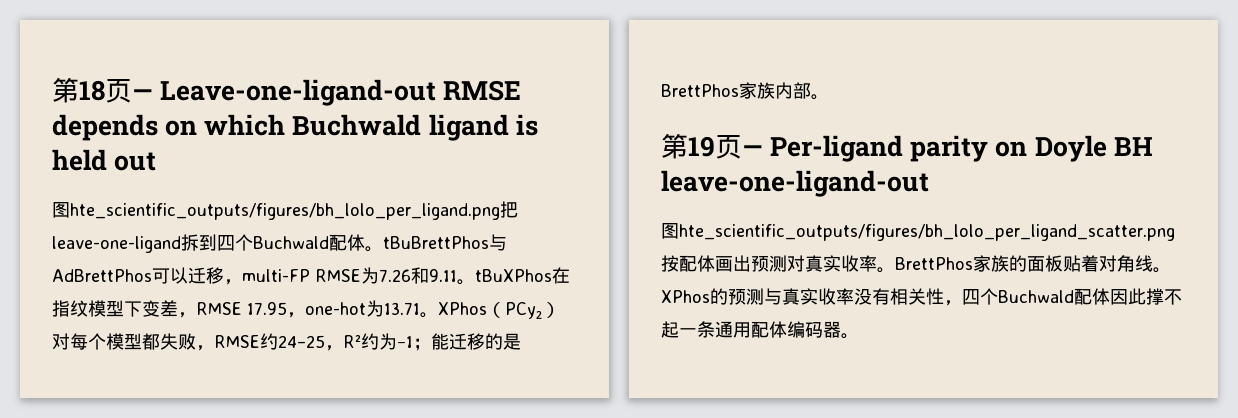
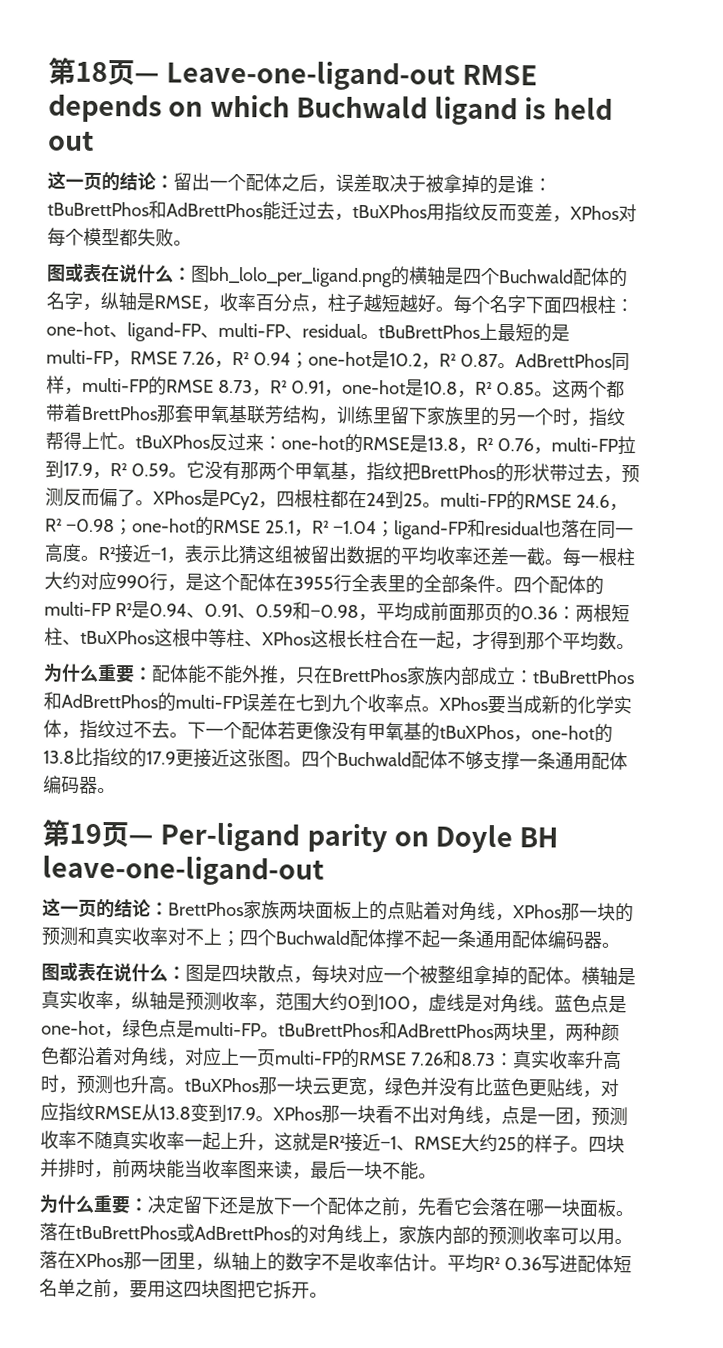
[52,201,518,220] [52,234,507,253] [52,267,570,285] [52,300,560,319] [52,333,521,351] [661,82,811,99] 图hte_scientific_outputs/figures/bh_lolo_per_ligand.png把leave-one-ligand拆到四个Buchwald配体。tBuBrettPhos与AdBrettPhos可以迁移，multi-FP RMSE为7.26和9.11。tBuXPhos在指纹模型下变差，RMSE 17.95，one-hot为13.71。XPhos（PCy₂）对每个模型都失败，RMSE约24–25，R²约为−1；能迁移的是BrettPhos家族内部 -> [47,170,552,195] [47,200,637,223] [47,227,192,247] [47,262,628,288] [46,291,634,314] [46,321,570,343] [46,349,630,372] [46,375,625,399] [45,403,626,427] [45,431,636,456] [45,459,640,484] [45,487,628,512] [45,516,634,540] [44,543,635,567] [44,571,604,595] [44,601,630,623] [44,627,635,651] [43,663,635,686] [43,691,632,715] [43,719,613,743] [43,747,628,771] [43,775,98,794] 这一页的结论：留出一个配体之后，误差取决于被拿掉的是谁：tBuBrettPhos和AdBrettPhos能迁过去，tBuXPhos用指纹反而变差，XPhos对每个模型都失败。 // 图或表在说什么：图bh_lolo_per_ligand.png的横轴是四个Buchwald配体的名字，纵轴是RMSE，收率百分点，柱子越短越好。每个名字下面四根柱：one-hot、ligand-FP、multi-FP、residual。tBuBrettPhos上最短的是multi-FP，RMSE 7.26，R² 0.94；one-hot是10.2，R² 0.87。AdBrettPhos同样，multi-FP的RMSE 8.73，R² 0.91，one-hot是10.8，R² 0.85。这两个都带着BrettPhos那套甲氧基联芳结构，训练里留下家族里的另一个时，指纹帮得上忙。tBuXPhos反过来：one-hot的RMSE是13.8，R² 0.76，multi-FP拉到17.9，R² 0.59。它没有那两个甲氧基，指纹把BrettPhos的形状带过去，预测反而偏了。XPhos是PCy2，四根柱都在24到25。multi-FP的RMSE 24.6，R² −0.98；one-hot的RMSE 25.1，R² −1.04；ligand-FP和residual也落在同一高度。R²接近−1，表示比猜这组被留出数据的平均收率还差一截。每一根柱大约对应990行，是这个配体在3955行全表里的全部条件。四个配体的multi-FP R²是0.94、0.91、0.59和−0.98，平均成前面那页的0.36：两根短柱、tBuXPhos这根中等柱、XPhos这根长柱合在一起，才得到那个平均数。 // 为什么重要：配体能不能外推，只在BrettPhos家族内部成立：tBuBrettPhos和AdBrettPhos的multi-FP误差在七到九个收率点。XPhos要当成新的化学实体，指纹过不去。下一个配体若更像没有甲氧基的tBuXPhos，one-hot的13.8比指纹的17.9更接近这张图。四个Buchwald配体不够支撑一条通用配体编码器
[661,223,1175,241] [661,255,1171,273] [661,288,1146,306] 图hte_scientific_outputs/figures/bh_lolo_per_ligand_scatter.png按配体画出预测对真实收率。BrettPhos家族的面板贴着对角线。XPhos的预测与真实收率没有相关性，四个Buchwald配体因此 -> [42,897,634,923] [41,926,387,948] 这一页的结论：BrettPhos家族两块面板上的点贴着对角线，XPhos那一块的预测和真实收率对不上；四个Buchwald配体
(859, 336) none -> [41,961,636,986] [41,990,627,1014] [41,1019,620,1042] [40,1046,622,1071] [40,1074,619,1098] [40,1102,628,1127] [40,1130,625,1154] [40,1158,437,1181] [39,1194,634,1218] [39,1222,633,1246] [39,1250,632,1274] [39,1278,328,1300] // 图或表在说什么：图是四块散点，每块对应一个被整组拿掉的配体。横轴是真实收率，纵轴是预测收率，范围大约0到100，虚线是对角线。蓝色点是one-hot，绿色点是multi-FP。tBuBrettPhos和AdBrettPhos两块里，两种颜色都沿着对角线，对应上一页multi-FP的RMSE 7.26和8.73：真实收率升高时，预测也升高。tBuXPhos那一块云更宽，绿色并没有比蓝色更贴线，对应指纹RMSE从13.8变到17.9。XPhos那一块看不出对角线，点是一团，预测收率不随真实收率一起上升，这就是R²接近−1、RMSE大约25的样子。四块并排时，前两块能当收率图来读，最后一块不能。 // 为什么重要：决定留下还是放下一个配体之前，先看它会落在哪一块面板。落在tBuBrettPhos或AdBrettPhos的对角线上，家族内部的预测收率可以用。落在XPhos那一团里，纵轴上的数字不是收率估计。平均R² 0.36写进配体短名单之前，要用这四块图把它拆开。

